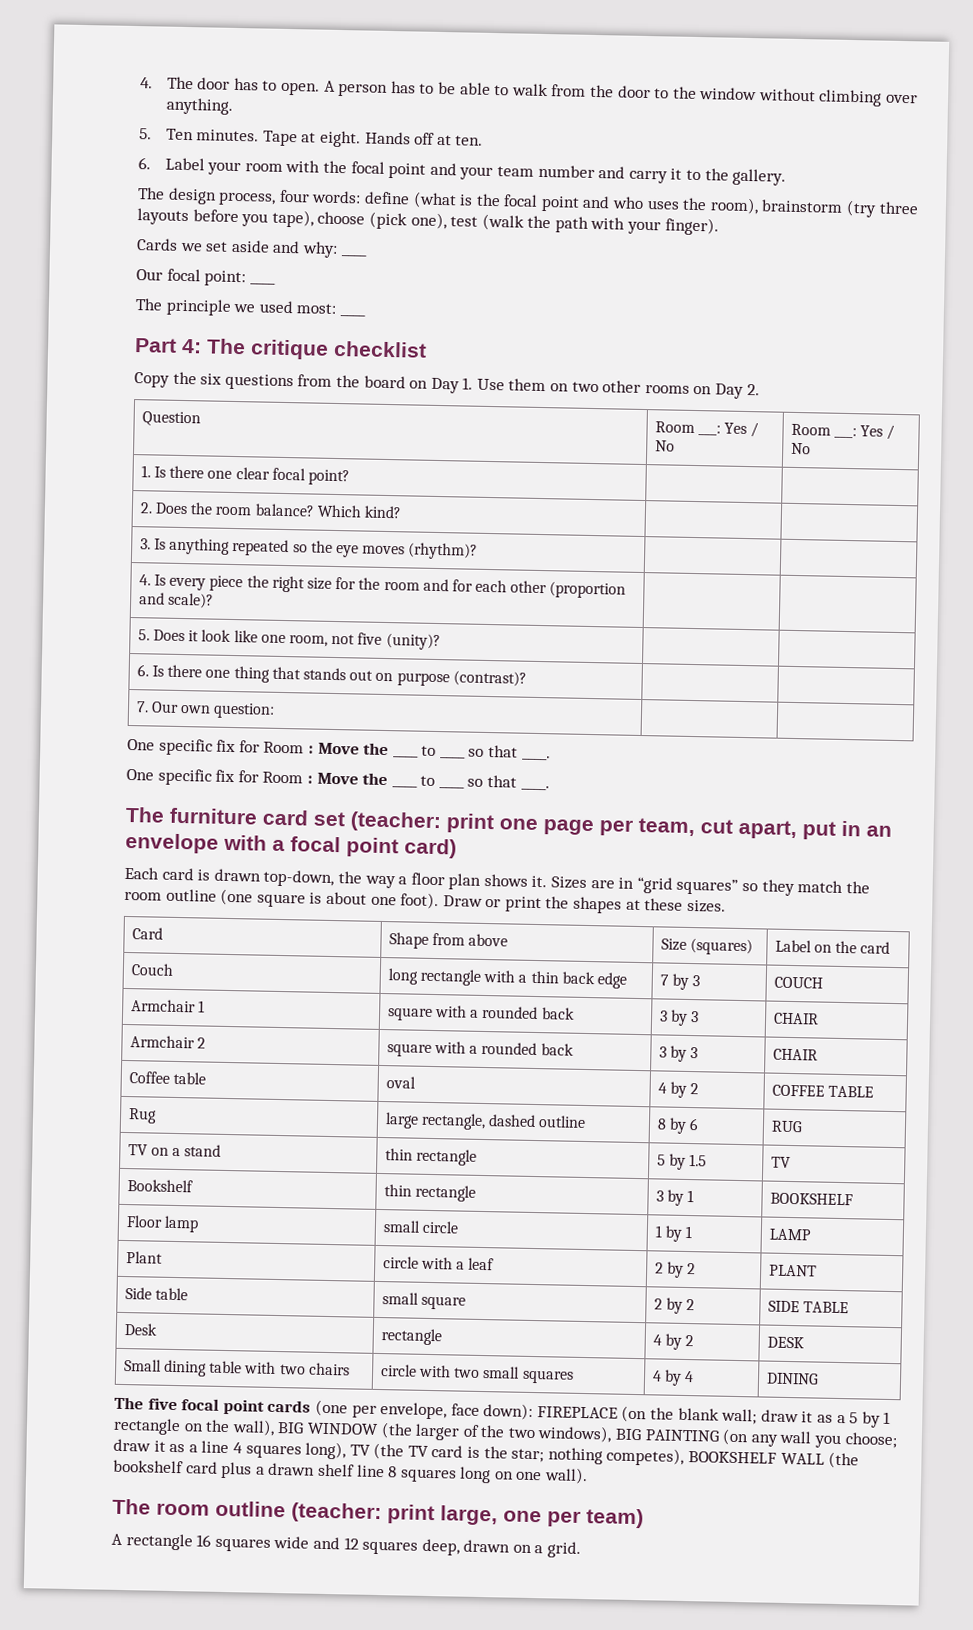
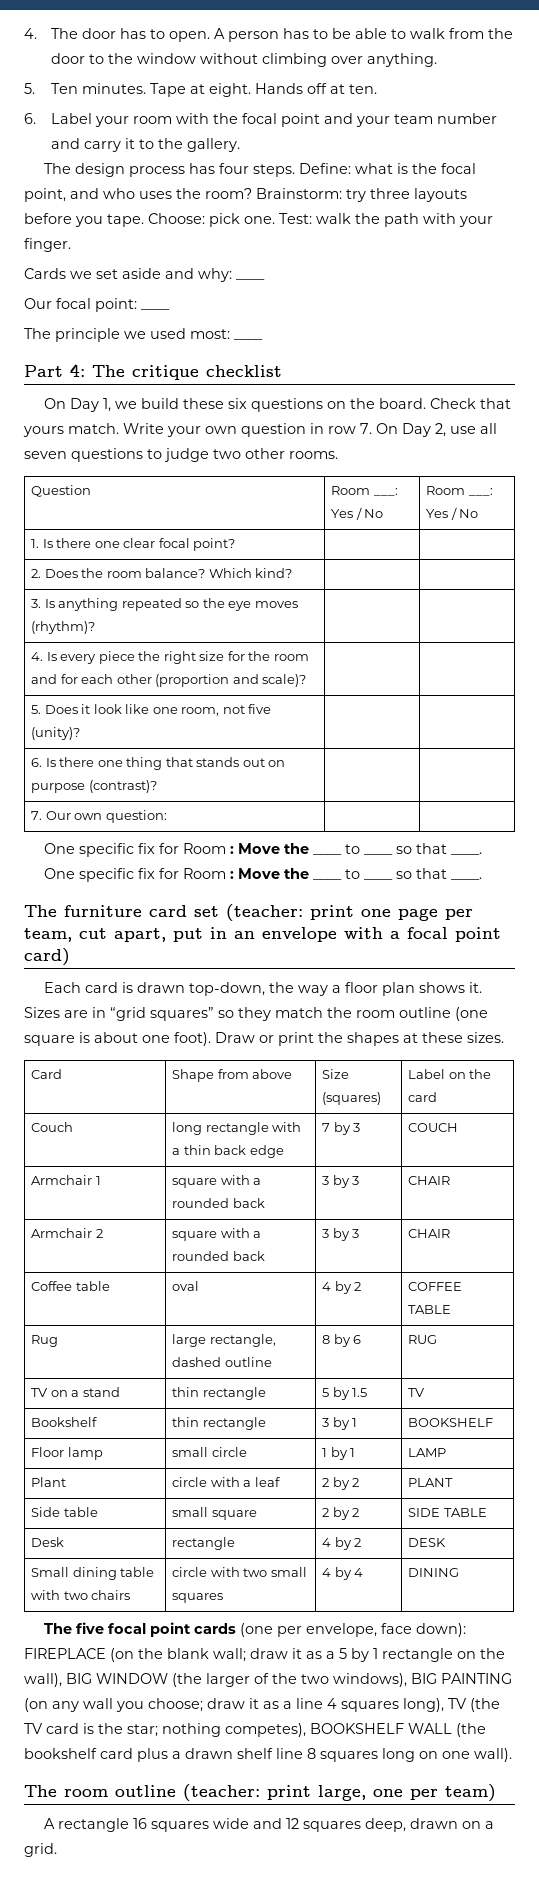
[218,189,457,209] process, four words: define (what -> [128,163,393,177] process has four steps. Define: what
[540,195,580,212] point -> [24,188,66,202] point,
[709,197,878,218] room), brainstorm (try -> [205,188,366,202] room? Brainstorm: try
[271,209,524,231] tape), choose (pick one), test (walk -> [107,213,351,227] tape. Choose: pick one. Test: walk
[664,217,719,236] finger). -> [24,238,71,252] finger.
[134,371,760,399] Copy the six questions from the board on Day 1. Use them on two other rooms on Day 2. -> [43,398,511,412] [23,423,497,437] [24,448,338,462] On Day 1, we build these six questions on the board. Check that yours match. Write your own question in row 7. On Day 2, use all seven questions to judge two other rooms.

